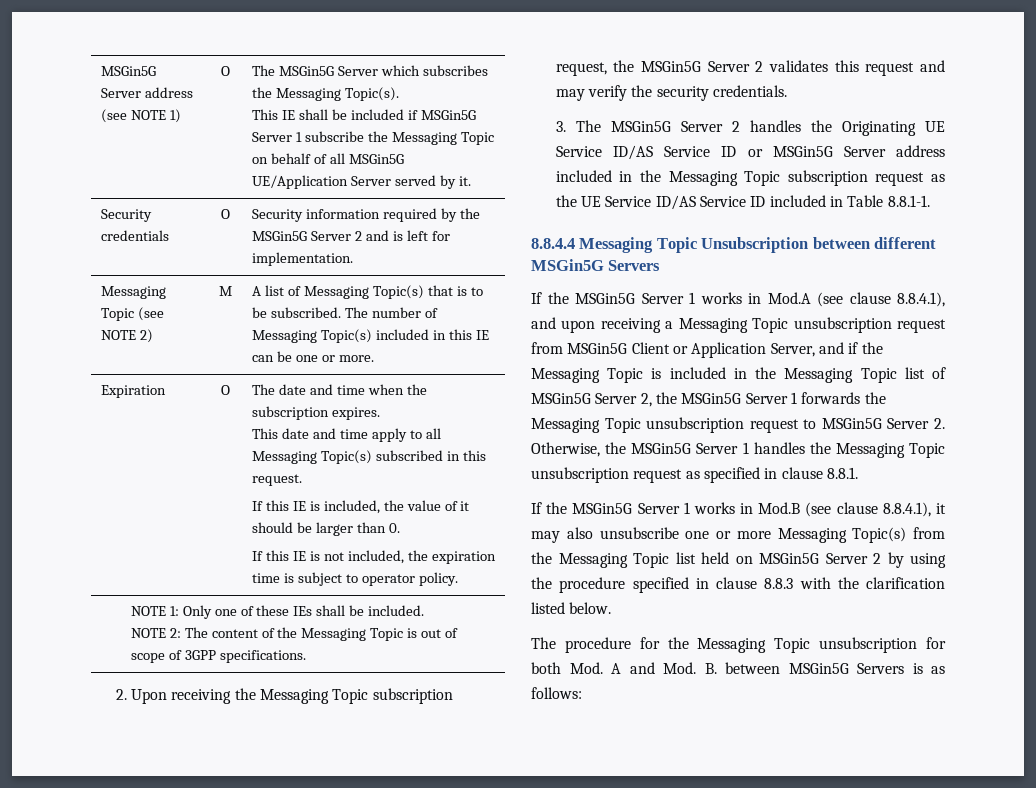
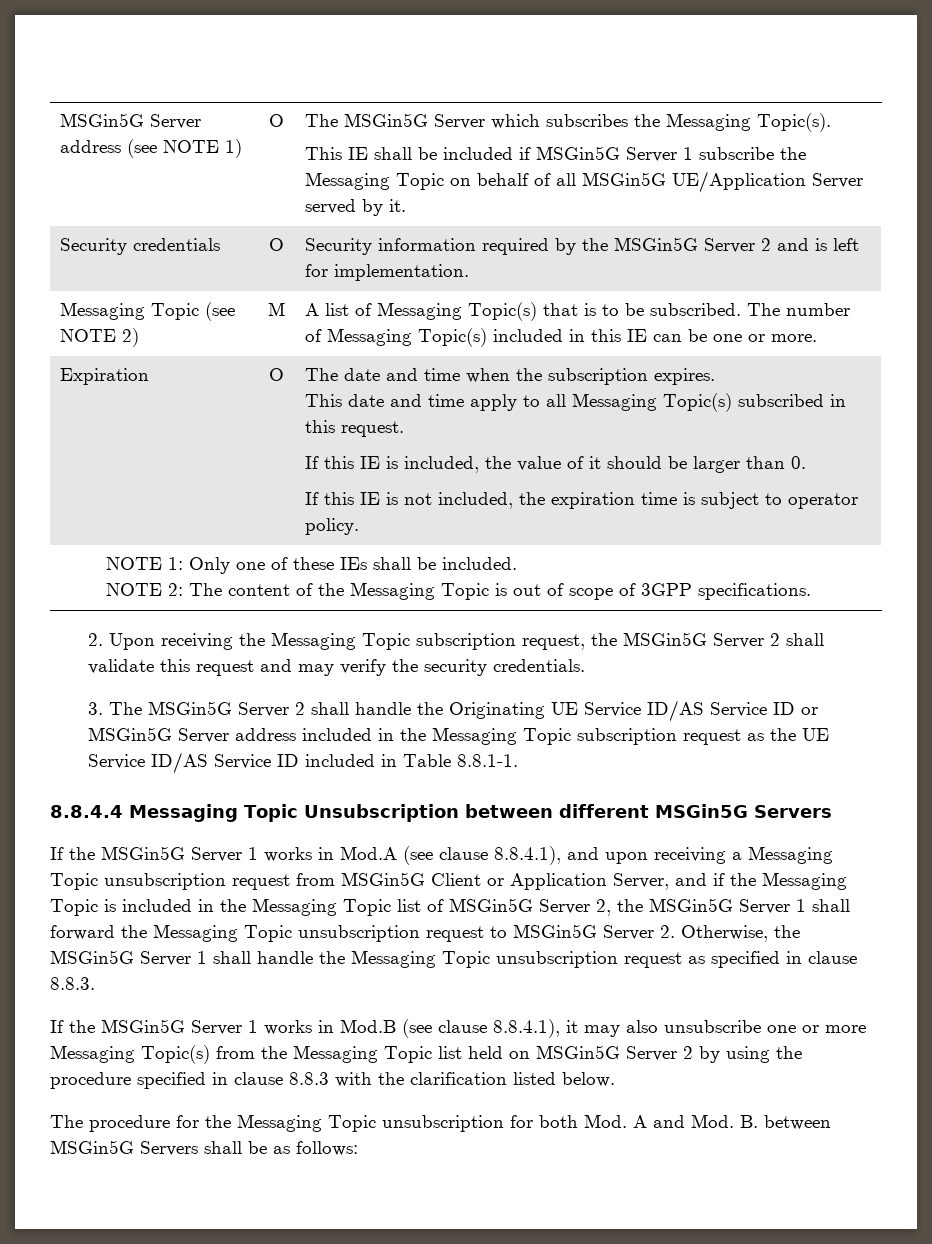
[769,60,829,72] validates -> [785,633,824,646] [87,659,154,674] shall validate
[749,120,801,132] handles -> [310,702,411,715] shall handle
[801,392,861,404] forwards -> [812,899,850,912] [50,925,115,940] shall forward
[753,442,805,454] handles -> [213,951,313,964] shall handle
[826,467,858,479] 8.8.1. -> [50,977,95,990] 8.8.3.
[912,663,923,674] is -> [204,1141,267,1154] shall be

